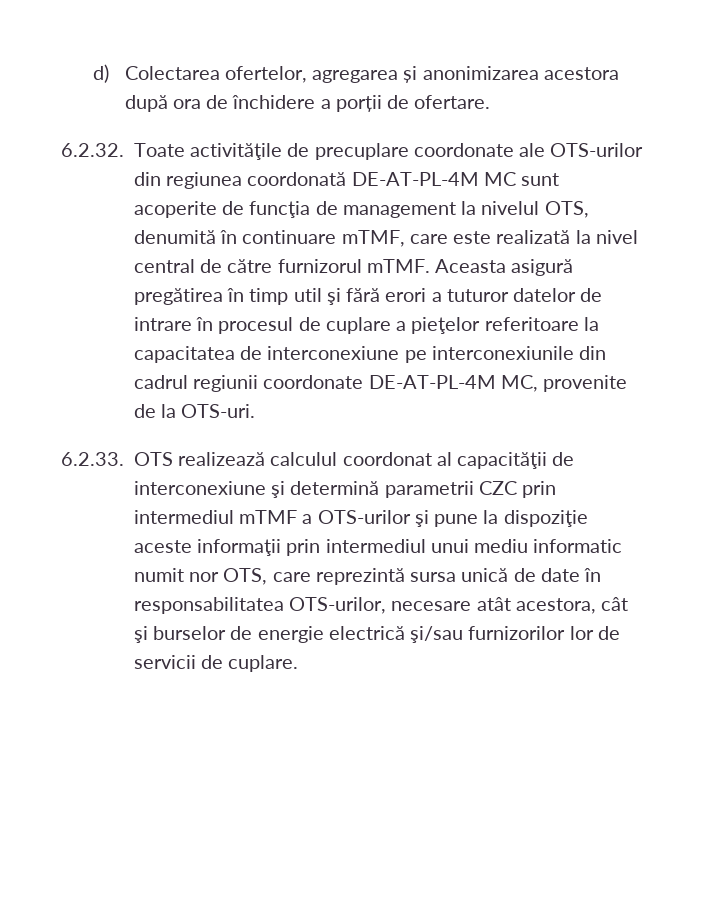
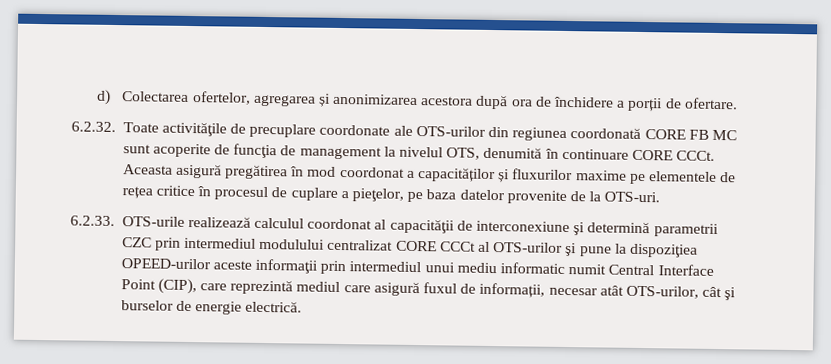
[351,172,479,186] DE-AT-PL-4M -> [644,129,709,140] CORE FB
[341,230,638,247] [133,259,574,276] [133,288,603,305] [133,317,192,331] mTMF, care este realizată la nivel central de către furnizorul mTMF. Aceasta asigură pregătirea în timp util şi fără erori a tuturor datelor de intrare -> [631,149,716,161] [122,163,737,185] [121,185,195,199] CORE CCCt. Aceasta asigură pregătirea în mod coordonat a capacităților și fluxurilor maxime pe elementele de rețea critice
[411,317,599,334] [133,346,607,363] [133,375,538,392] pieţelor referitoare la capacitatea de interconexiune pe interconexiunile din cadrul regiunii coordonate DE-AT-PL-4M MC, -> [352,188,505,203] pieţelor, pe baza datelor
[133,452,173,466] OTS -> [121,216,185,227] OTS-urile
[239,510,313,524] mTMF a -> [259,238,491,252] modulului centralizat CORE CCCt al
[503,510,588,527] dispoziţie -> [629,243,698,258] [120,258,211,270] dispoziţiea OPEED-urilor
[189,568,602,585] [133,597,596,614] nor OTS, care reprezintă sursa unică de date în responsabilitatea OTS-urilor, necesare atât acestora, -> [608,264,714,276] [120,278,699,299] Central Interface Point (CIP), care reprezintă mediul care asigură fuxul de informații, necesar atât OTS-urilor,
[328,626,620,643] [133,655,299,672] electrică şi/sau furnizorilor lor de servicii de cuplare. -> [245,300,303,313] electrică.

